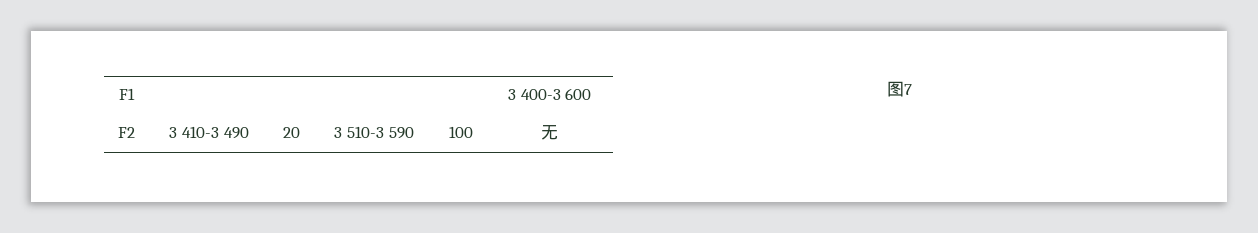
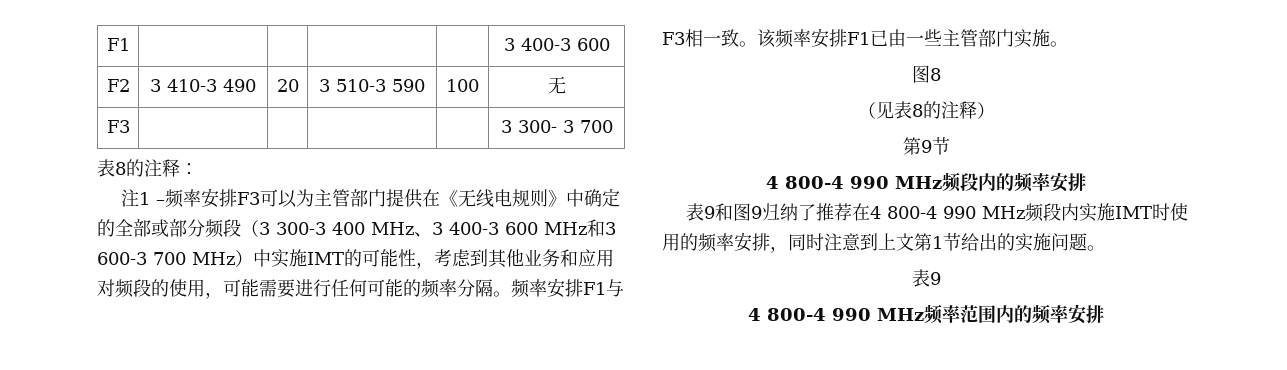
[887,81,912,97] // 图7 -> [106,120,130,133] [500,120,613,133] [97,159,198,177] [120,188,620,208] [97,219,616,238] [97,249,614,269] [97,278,624,299] [662,28,1068,48] [911,65,941,83] [857,101,995,119] [902,137,950,155] [766,172,1086,192] [685,203,1188,222] [662,232,1105,253] [911,269,941,287] [748,304,1104,324] // F3 | | | | | 3 300- 3 700 // 表8的注释： // 注1 –频率安排F3可以为主管部门提供在《无线电规则》中确定的全部或部分频段（3 300-3 400 MHz、3 400-3 600 MHz和3 600-3 700 MHz）中实施IMT的可能性，考虑到其他业务和应用对频段的使用，可能需要进行任何可能的频率分隔。频率安排F1与F3相一致。该频率安排F1已由一些主管部门实施。 // 图8 // （见表8的注释） // 第9节 // 4 800-4 990 MHz频段内的频率安排 // 表9和图9归纳了推荐在4 800-4 990 MHz频段内实施IMT时使用的频率安排，同时注意到上文第1节给出的实施问题。 // 表9 // 4 800-4 990 MHz频率范围内的频率安排

